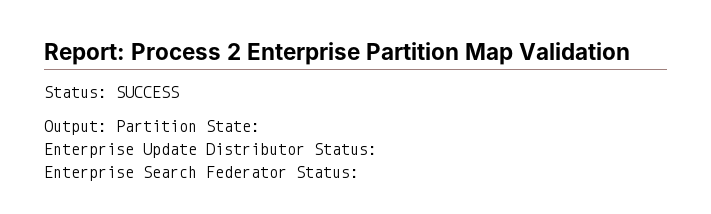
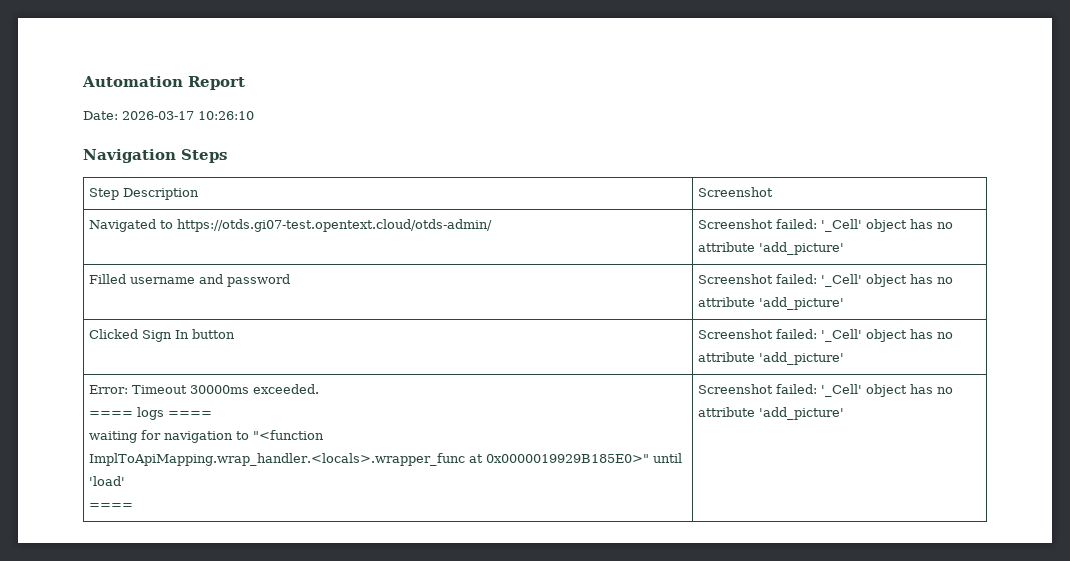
[44,42,631,65] [44,86,179,98] [44,120,260,135] [44,143,377,158] [44,166,359,181] Report: Process 2 Enterprise Partition Map Validation // Status: SUCCESS // Output: Partition State: // Enterprise Update Distributor Status: // Enterprise Search Federator Status: -> [82,76,245,90] [83,111,254,120] [83,149,227,163] [89,188,200,200] [698,187,774,197] [89,219,493,232] [698,219,954,232] [698,242,845,255] [89,274,291,287] [698,274,954,287] [698,297,845,310] [89,329,236,342] [698,329,954,342] [698,352,845,365] [89,384,320,394] [89,407,213,420] [89,430,325,443] [89,453,683,466] [89,476,126,486] [89,503,134,509] [698,384,954,397] [698,407,845,420] Automation Report // Date: 2026-03-17 10:26:10 // Navigation Steps // Step Description | Screenshot // Navigated to https://otds.gi07-test.opentext.cloud/otds-admin/ | Screenshot failed: '_Cell' object has no attribute 'add_picture' // Filled username and password | Screenshot failed: '_Cell' object has no attribute 'add_picture' // Clicked Sign In button | Screenshot failed: '_Cell' object has no attribute 'add_picture' // Error: Timeout 30000ms exceeded. // ==== logs ==== // waiting for navigation to "<function ImplToApiMapping.wrap_handler.<locals>.wrapper_func at 0x0000019929B185E0>" until 'load' // ==== | Screenshot failed: '_Cell' object has no attribute 'add_picture'

